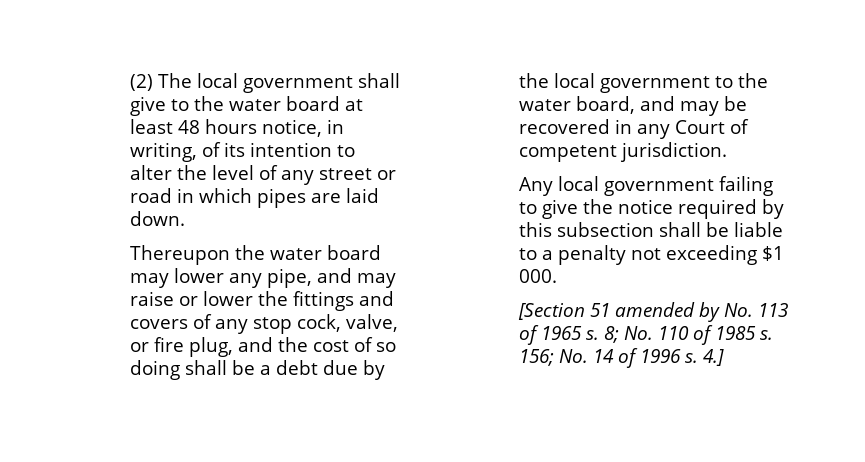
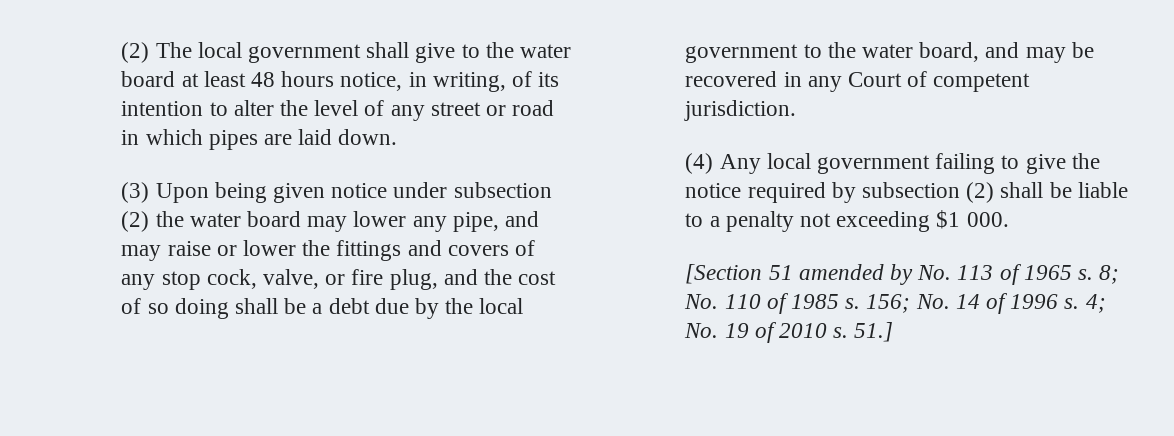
[130,245,231,265] Thereupon -> [121,182,552,203] [121,211,150,232] (3) Upon being given notice under subsection (2)
(728, 152) none -> [685,153,714,174] (4)
[519,222,655,237] this subsection -> [861,182,995,203] subsection (2)
[703,349,725,366] 4.] -> [1085,294,1106,313] [684,322,894,343] 4; No. 19 of 2010 s. 51.]

